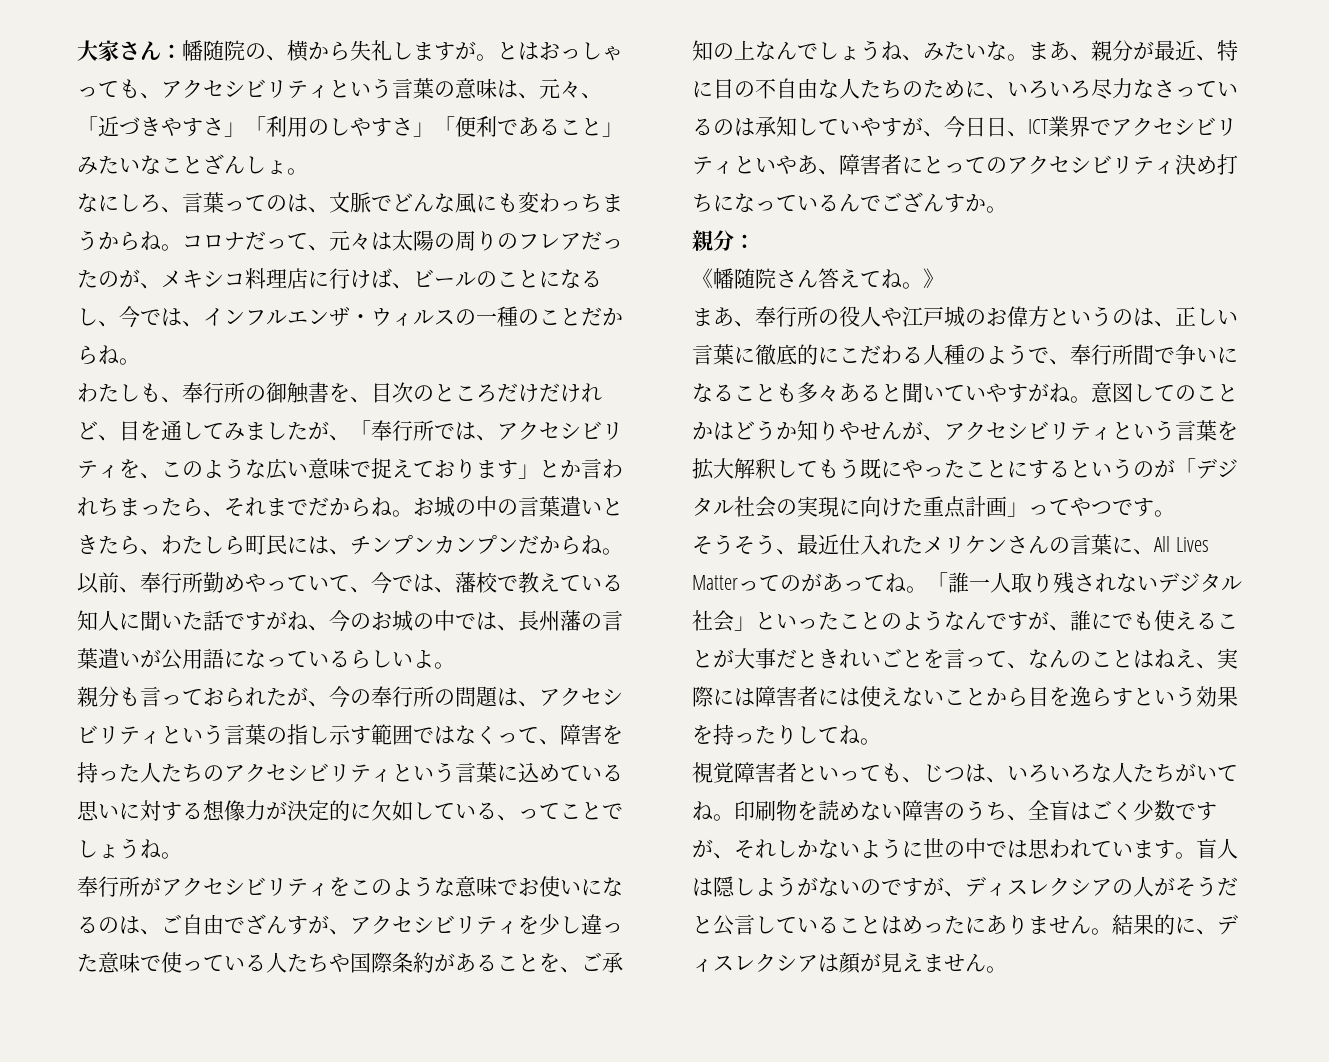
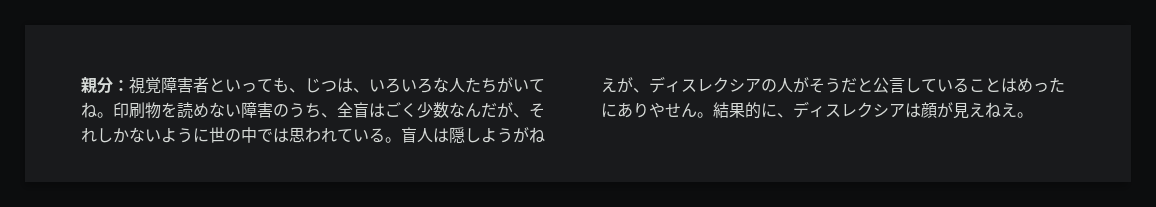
[77,40,623,62] [77,78,602,99] [77,116,623,137] [77,154,308,175] [77,192,623,213] [77,230,623,251] [77,268,602,289] [77,306,623,328] [77,345,140,365] [77,382,602,404] [77,420,623,441] [77,458,623,480] [77,496,623,517] [77,535,623,555] [77,572,623,594] [77,610,623,632] [77,648,455,670] [77,686,623,708] [77,724,623,745] [77,762,623,783] [77,800,623,821] [77,838,182,859] [77,876,623,897] [77,914,623,935] [77,952,623,973] [692,40,1238,61] [692,78,1238,100] [692,116,1237,138] [692,154,1238,175] [692,192,1007,213] [692,230,755,251] [692,268,944,289] [692,306,1238,327] [692,344,1238,365] [692,382,1238,403] [692,420,1238,441] [692,458,1238,480] [692,496,1175,518] [692,534,1209,555] [692,572,1242,594] [692,610,1238,632] [692,648,1238,669] [692,686,1238,707] [692,724,881,745] 大家さん：幡随院の、横から失礼しますが。とはおっしゃっても、アクセシビリティという言葉の意味は、元々、「近づきやすさ」「利用のしやすさ」「便利であること」みたいなことざんしょ。 // なにしろ、言葉ってのは、文脈でどんな風にも変わっちまうからね。コロナだって、元々は太陽の周りのフレアだったのが、メキシコ料理店に行けば、ビールのことになるし、今では、インフルエンザ・ウィルスの一種のことだからね。 // わたしも、奉行所の御触書を、目次のところだけだけれど、目を通してみましたが、「奉行所では、アクセシビリティを、このような広い意味で捉えております」とか言われちまったら、それまでだからね。お城の中の言葉遣いときたら、わたしら町民には、チンプンカンプンだからね。以前、奉行所勤めやっていて、今では、藩校で教えている知人に聞いた話ですがね、今のお城の中では、長州藩の言葉遣いが公用語になっているらしいよ。 // 親分も言っておられたが、今の奉行所の問題は、アクセシビリティという言葉の指し示す範囲ではなくって、障害を持った人たちのアクセシビリティという言葉に込めている思いに対する想像力が決定的に欠如している、ってことでしょうね。 // 奉行所がアクセシビリティをこのような意味でお使いになるのは、ご自由でざんすが、アクセシビリティを少し違った意味で使っている人たちや国際条約があることを、ご承知の上なんでしょうね、みたいな。まあ、親分が最近、特に目の不自由な人たちのために、いろいろ尽力なさっているのは承知していやすが、今日日、ICT業界でアクセシビリティといやあ、障害者にとってのアクセシビリティ決め打ちになっているんでござんすか。 // 親分： // 《幡随院さん答えてね。》 // まあ、奉行所の役人や江戸城のお偉方というのは、正しい言葉に徹底的にこだわる人種のようで、奉行所間で争いになることも多々あると聞いていやすがね。意図してのことかはどうか知りやせんが、アクセシビリティという言葉を拡大解釈してもう既にやったことにするというのが「デジタル社会の実現に向けた重点計画」ってやつです。 // そうそう、最近仕入れたメリケンさんの言葉に、All Lives Matterってのがあってね。「誰一人取り残されないデジタル社会」といったことのようなんですが、誰にでも使えることが大事だときれいごとを言って、なんのことはねえ、実際には障害者には使えないことから目を逸らすという効果を持ったりしてね。 // -> [81,77,129,94] 親分：
[1175,802,1217,821] です -> [449,102,497,118] なんだ
[1133,840,1175,859] ます -> [369,128,385,143] る
[818,877,923,897] ないのです -> [529,127,545,143] [601,78,617,93] ねえ
[1028,916,1049,934] ま -> [649,102,665,118] や
[923,953,986,972] ません -> [985,102,1017,118] ねえ

